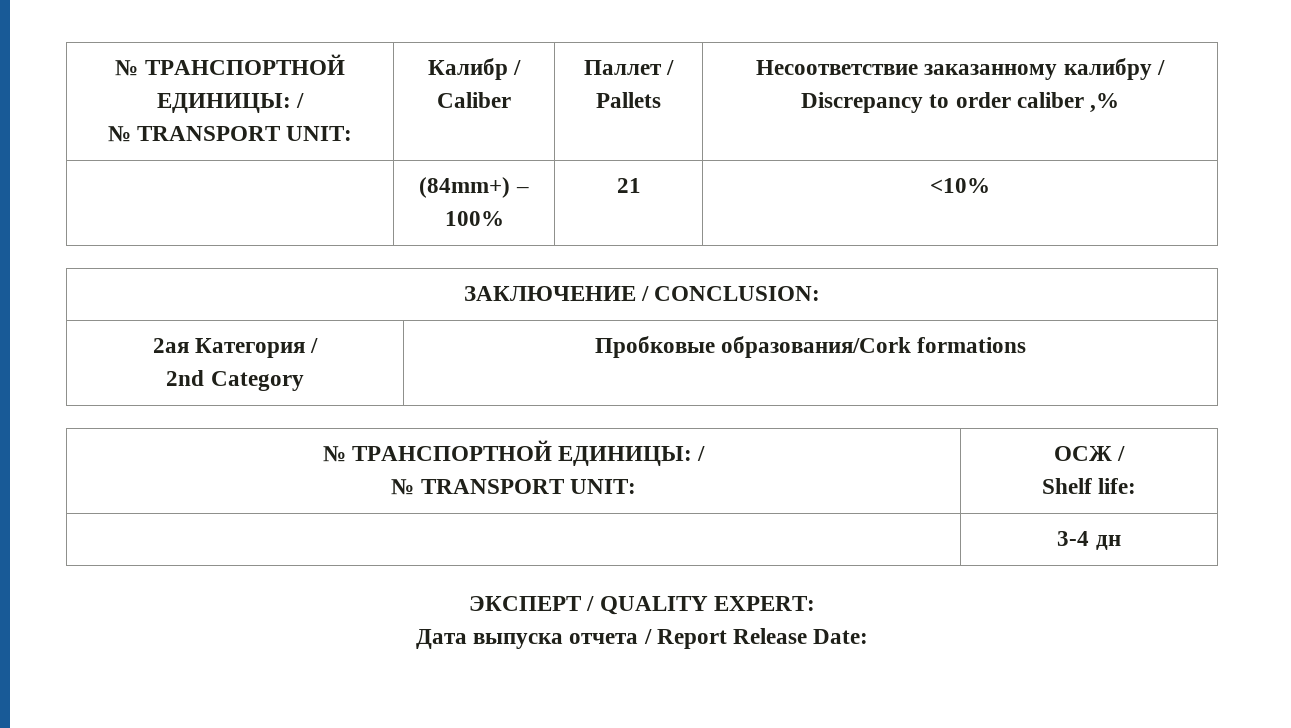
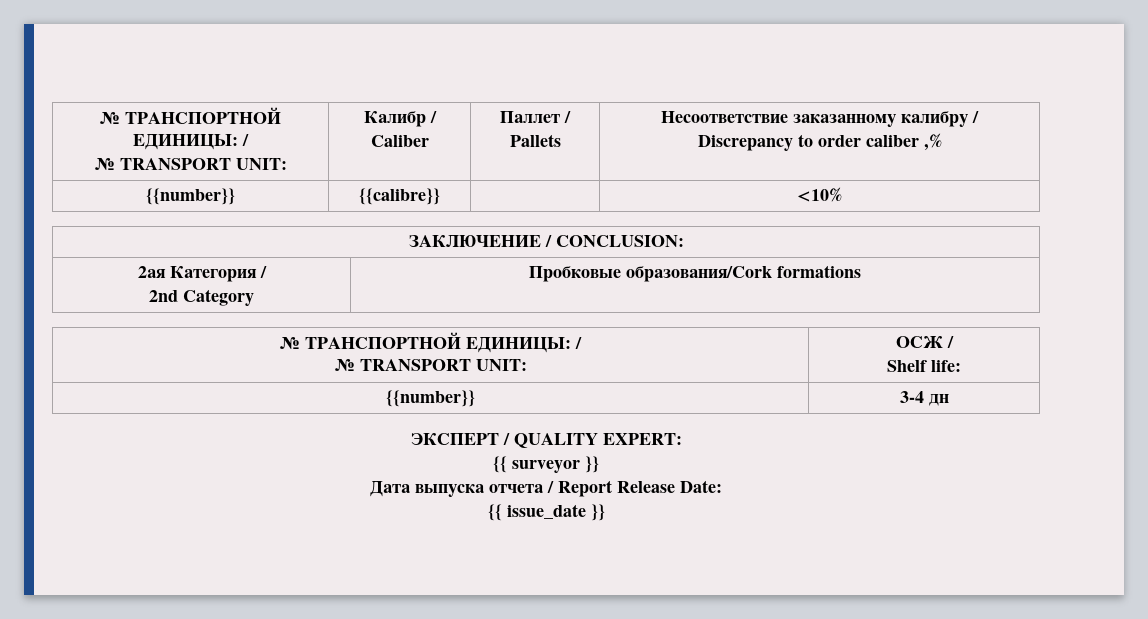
[419,177,529,198] [444,211,504,226] [616,178,641,193] | (84mm+) – 100% | 21 -> [146,188,235,205] [359,188,440,205] {{number}} | {{calibre}} |
(1137, 486) none -> [386,390,475,407] {{number}}
(815, 603) none -> [493,456,599,473] // {{ surveyor }}
(869, 636) none -> [487,504,605,521] // {{ issue_date }}

